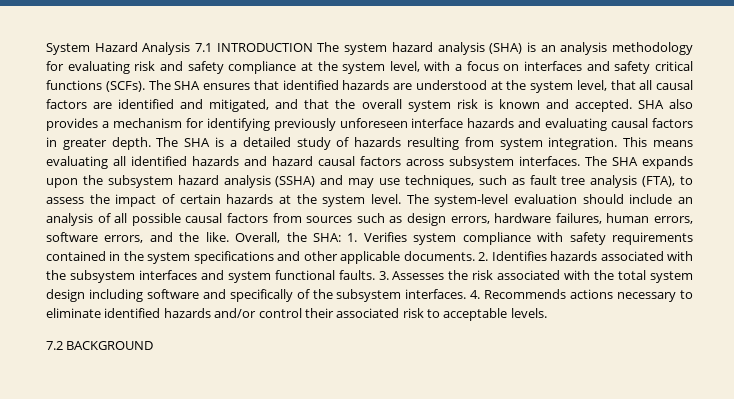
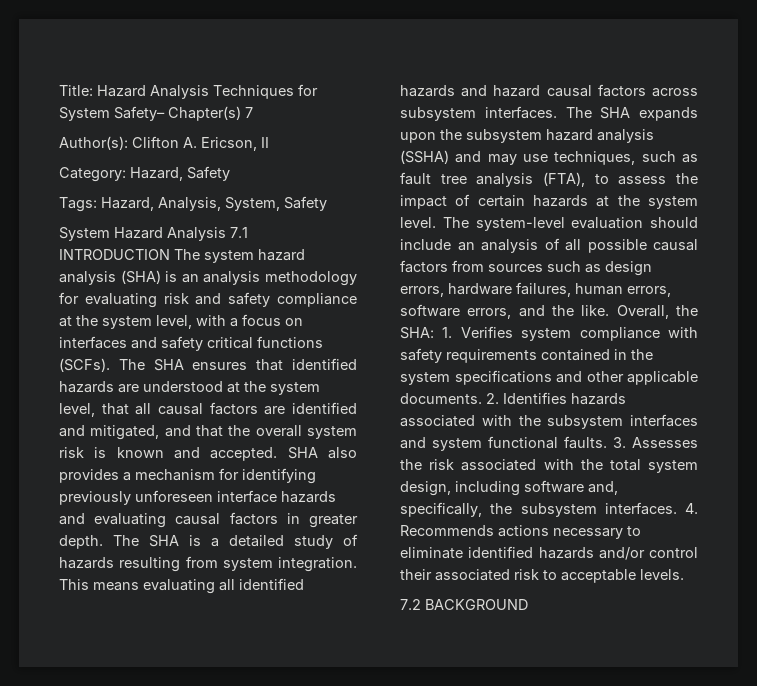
(46, 49) none -> [59,84,318,99] [59,106,253,121] [59,136,269,151] [59,166,230,182] [59,196,327,212] Title: Hazard Analysis Techniques for System Safety– Chapter(s) 7 // Author(s): Clifton A. Ericson, II // Category: Hazard, Safety // Tags: Hazard, Analysis, System, Safety //
[46,289,85,302] design -> [400,481,451,496] design,
[202,289,310,302] and specifically of -> [588,481,618,495] [400,502,482,517] and, specifically,

